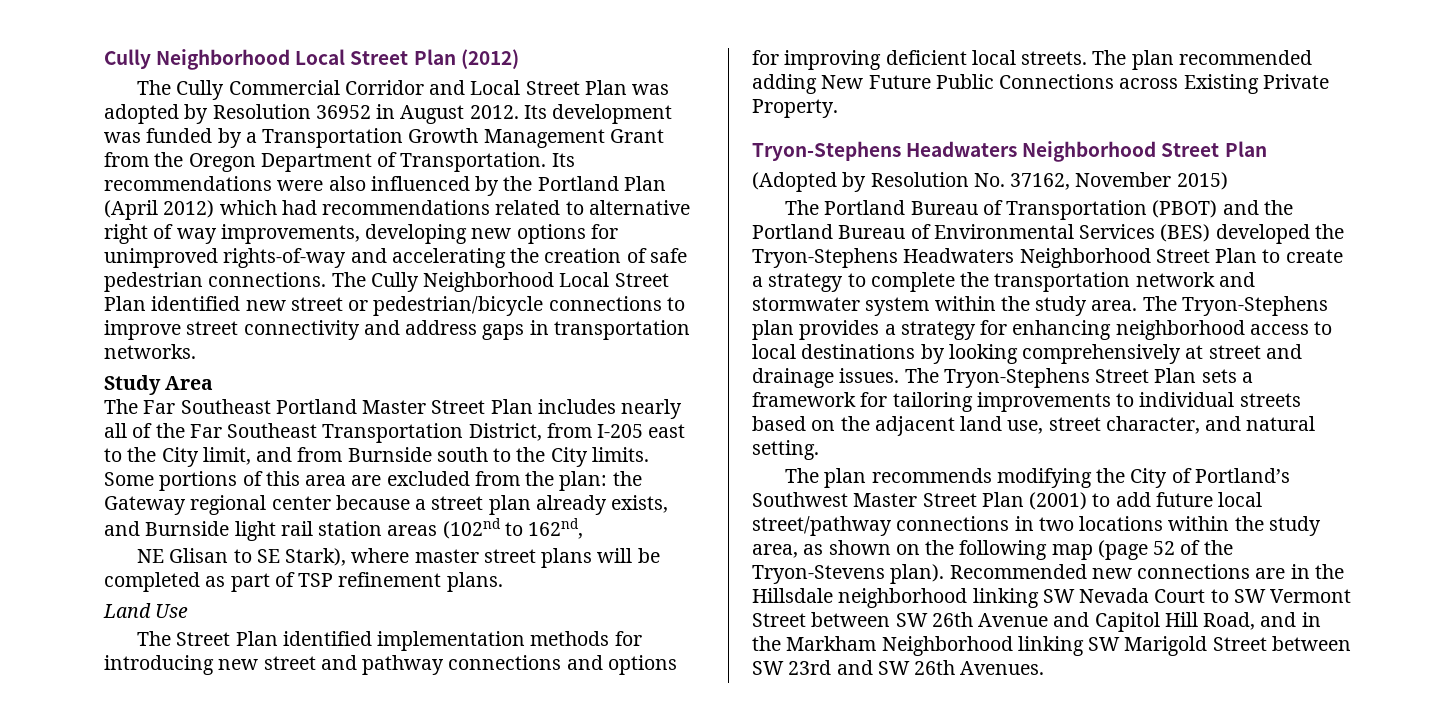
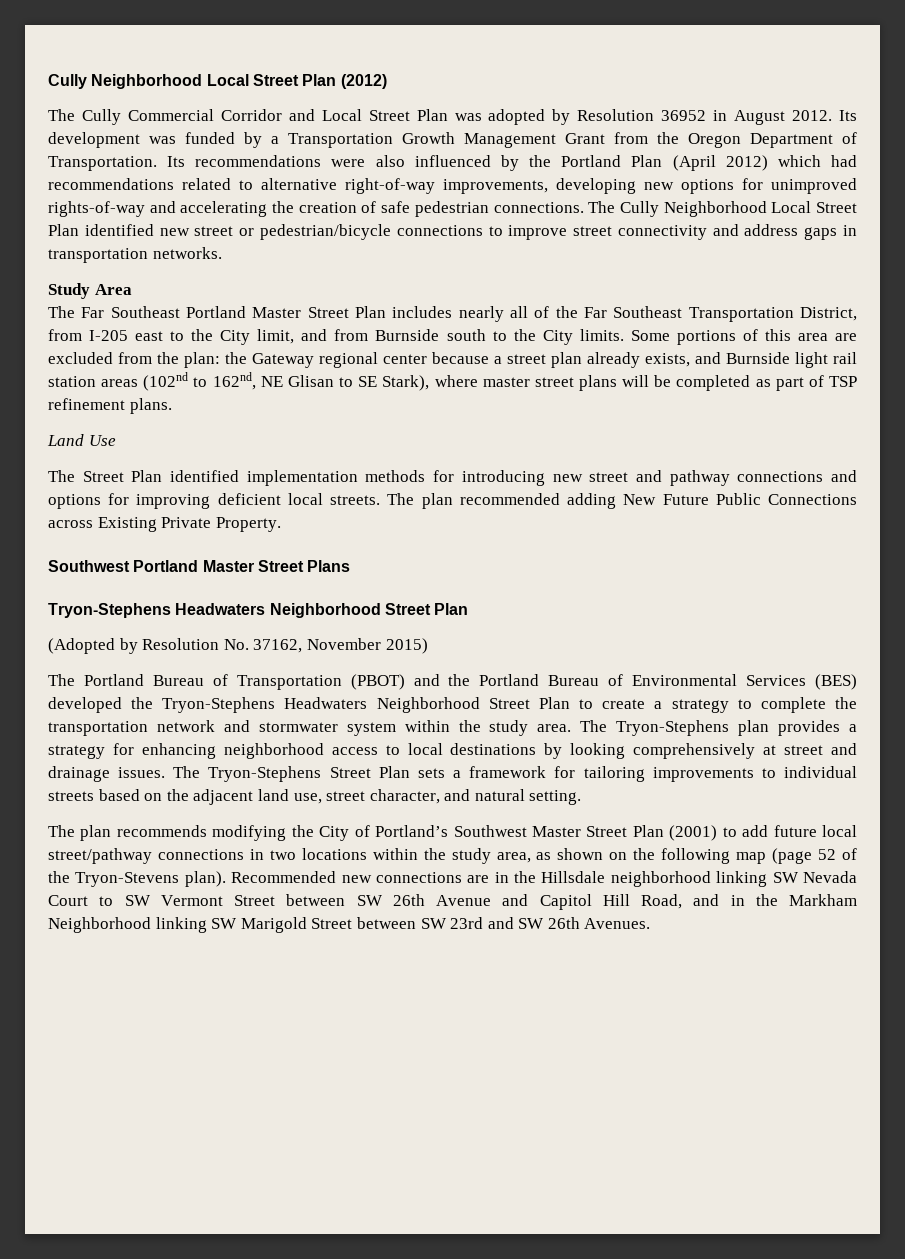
[104,224,217,244] right of way -> [345,178,435,194] right-of-way
(584, 528) // -> (256, 381) none
(838, 108) none -> [48,560,351,572] // Southwest Portland Master Street Plans

